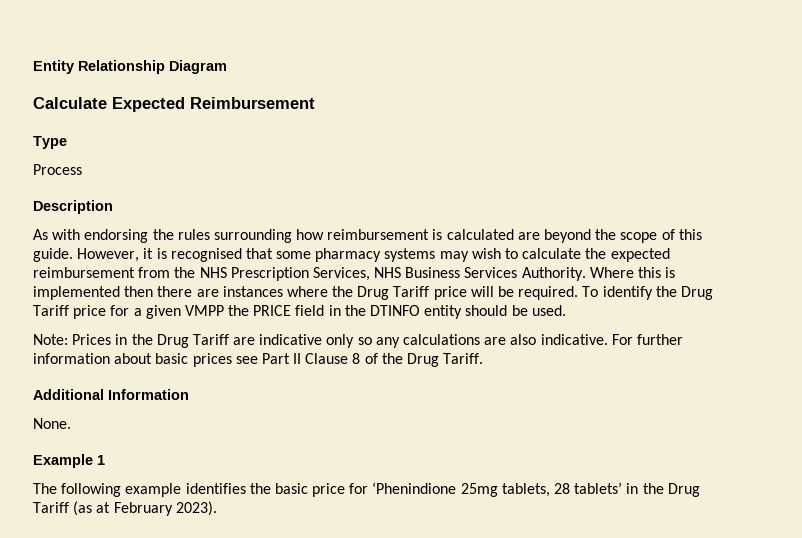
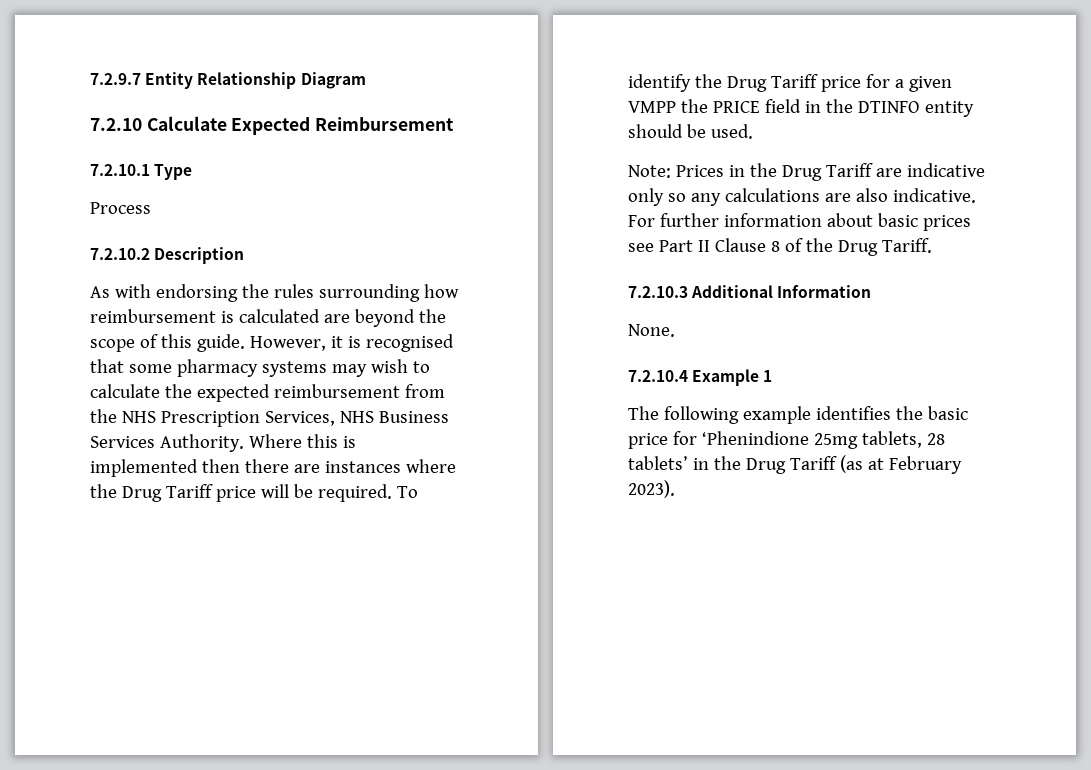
(33, 67) none -> [90,73,141,85] 7.2.9.7
(227, 67) none -> [90,118,142,131] 7.2.10
(315, 103) none -> [90,164,150,176] 7.2.10.1
(82, 169) none -> [90,248,150,260] 7.2.10.2
(484, 358) none -> [628,286,688,298] 7.2.10.3
(71, 423) none -> [628,370,688,382] 7.2.10.4

